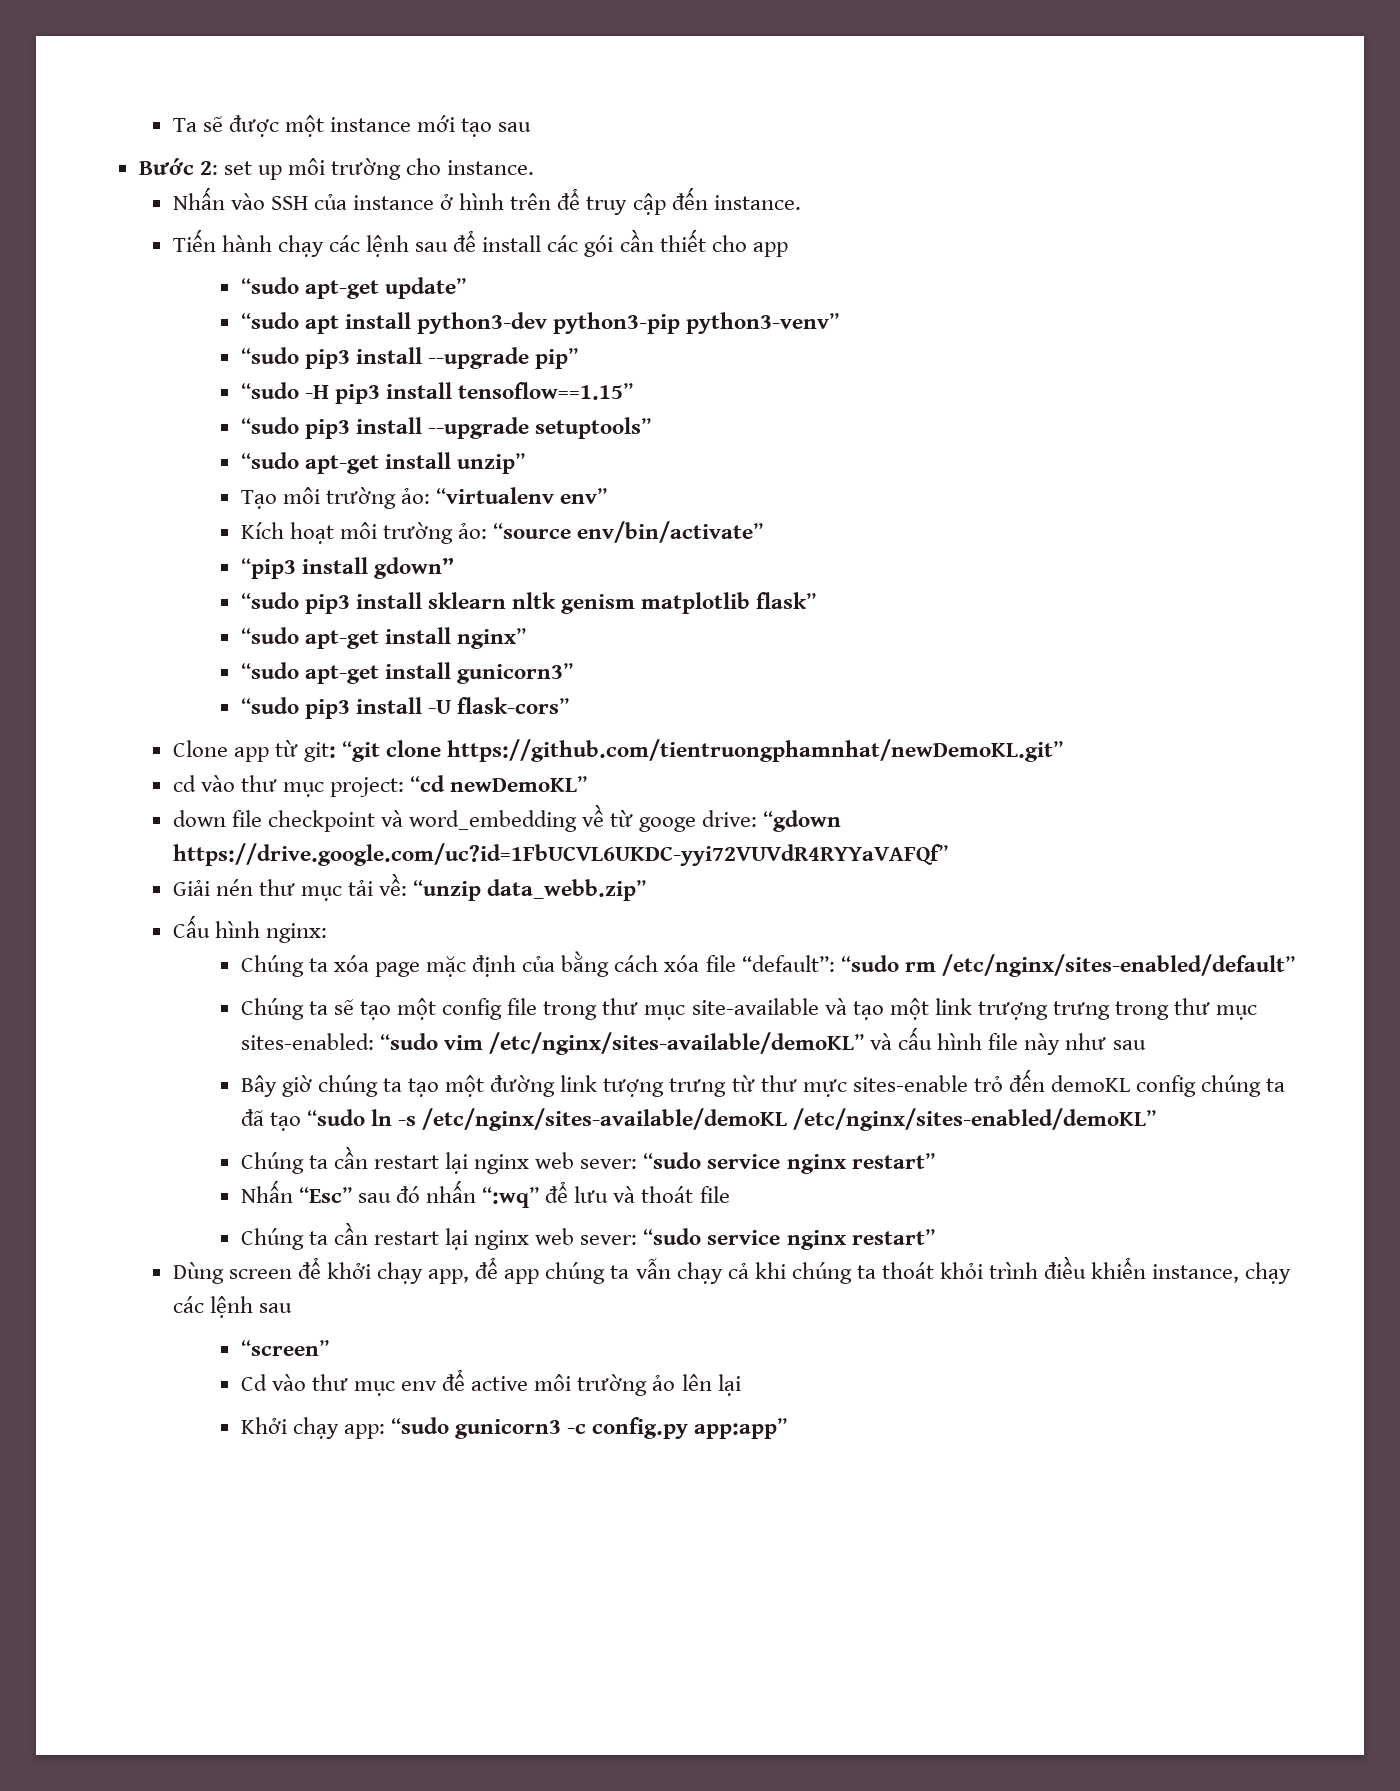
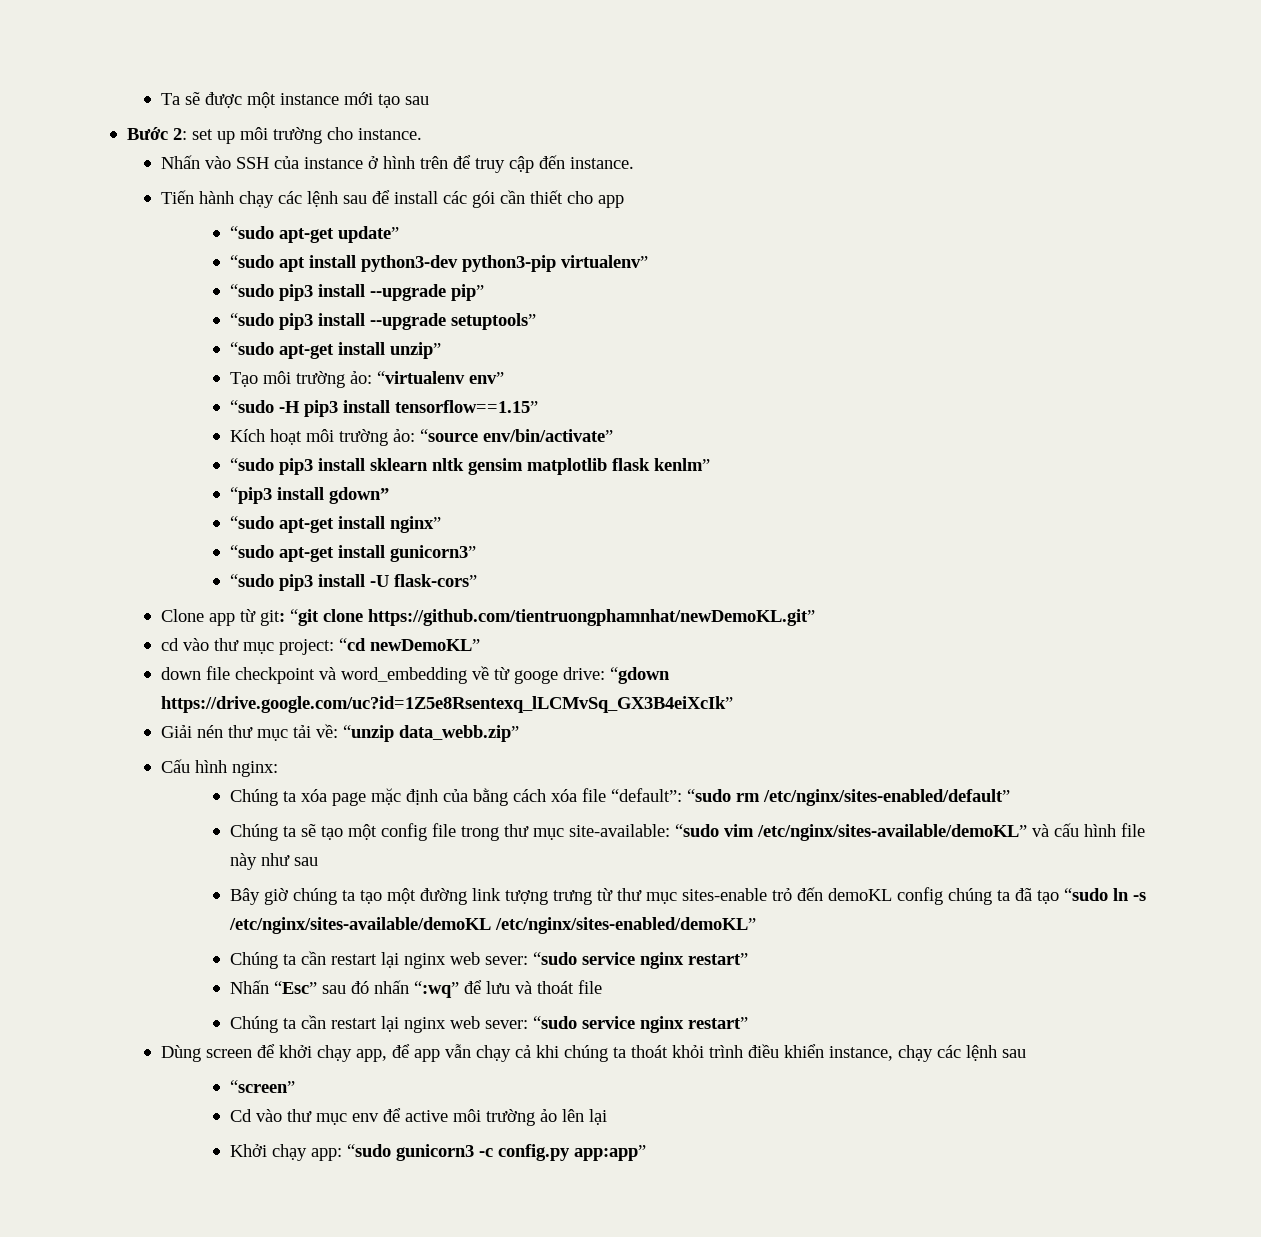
[686,312,840,334] python3-venv” -> [560,255,648,268] virtualenv”
[240,382,634,404] // “sudo -H pip3 install tensoflow==1.15” -> (484, 292) none
(608, 496) none -> [229,400,538,417] // “sudo -H pip3 install tensorflow==1.15”
[240,557,454,579] // “pip3 install gdown” -> (613, 435) none
[561,592,817,614] genism matplotlib flask” -> [467,458,710,475] [229,487,389,504] gensim matplotlib flask kenlm” // “pip3 install gdown”
[172,843,948,866] https://drive.google.com/uc?id=1FbUCVL6UKDC-yyi72VUVdR4RYYaVAFQf” -> [160,696,733,713] https://drive.google.com/uc?id=1Z5e8Rsentexq_lLCMvSq_GX3B4eiXcIk”
[691,998,1258,1020] [240,1033,374,1050] site-available và tạo một link trượng trưng trong thư mục sites-enabled: -> [568,824,670,837] site-available:
[802,1079,847,1097] mực -> [645,892,677,904] mục
[545,1262,630,1284] chúng ta -> (440, 1055) none

